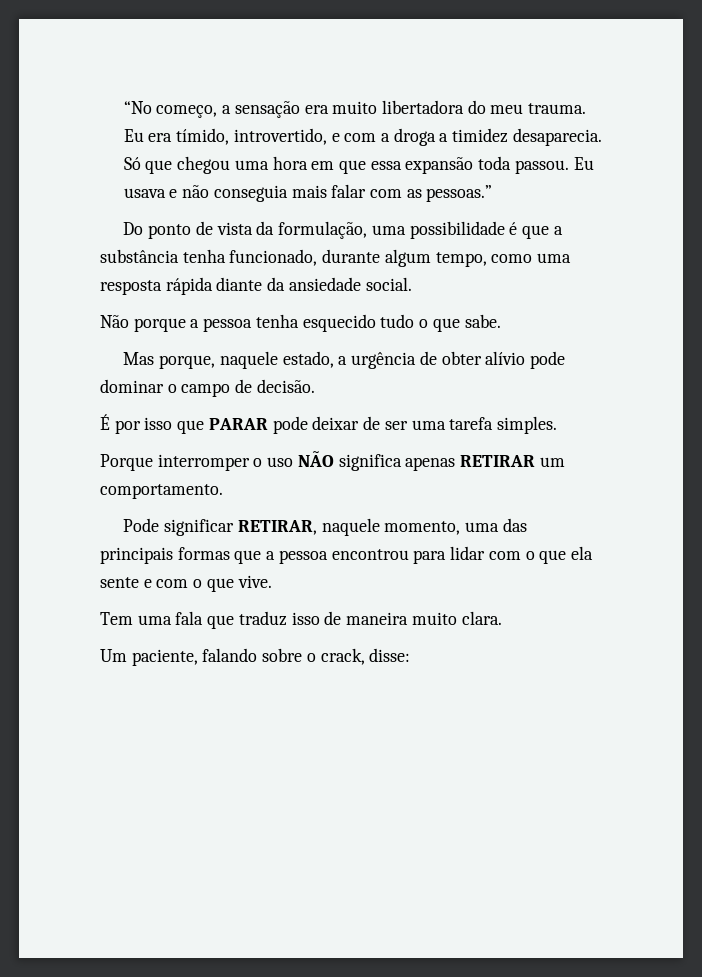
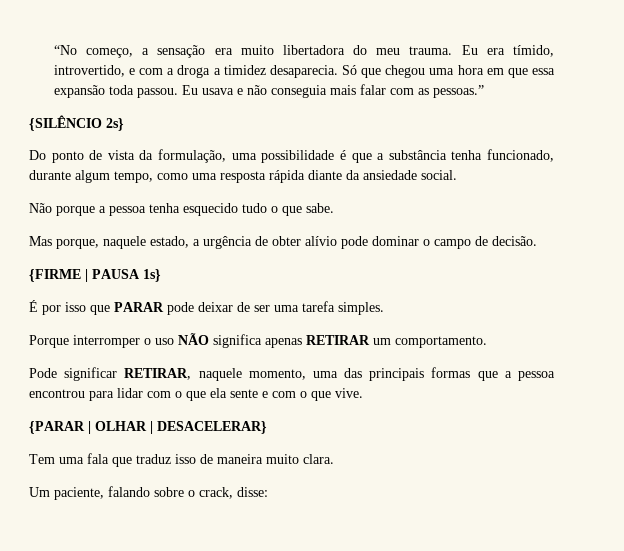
(493, 193) none -> [29,115,124,131] // {SILÊNCIO 2s}
(315, 386) none -> [29,269,161,282] // {FIRME | PAUSA 1s}
(272, 581) none -> [29,421,267,434] // {PARAR | OLHAR | DESACELERAR}

